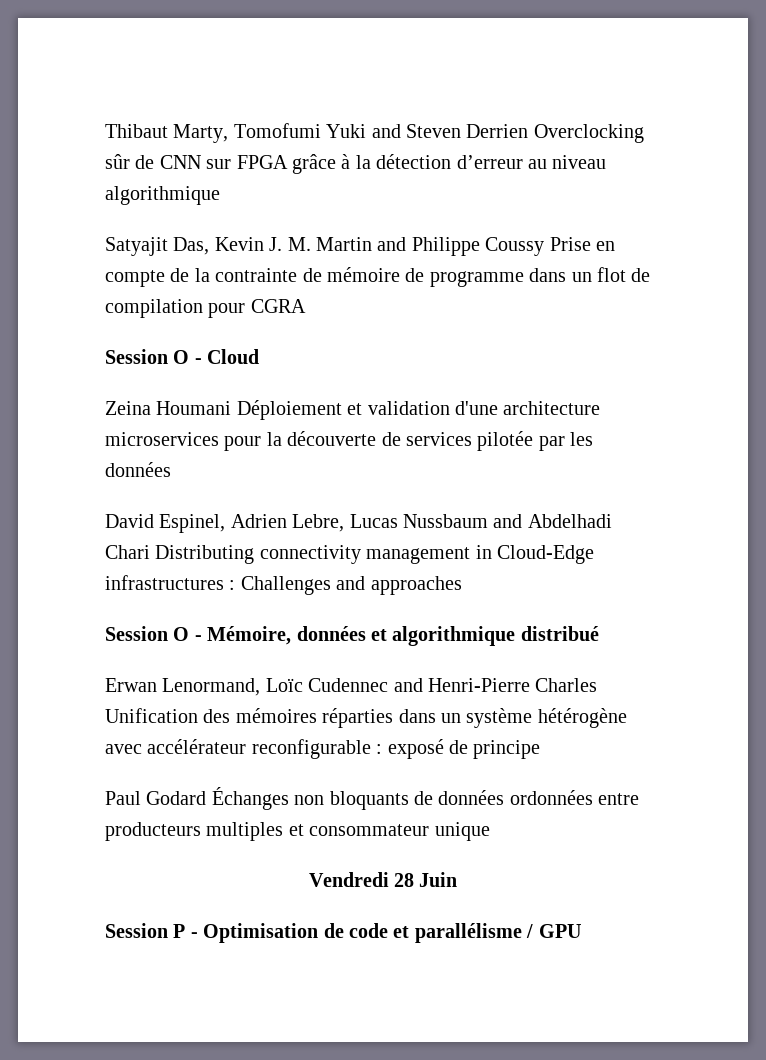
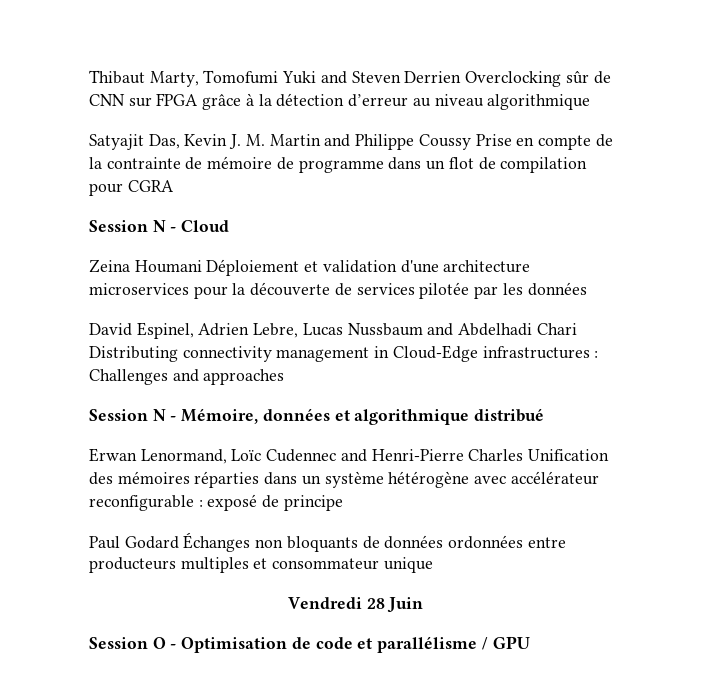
[173,350,190,364] O -> [152,220,166,232] N
[173,627,190,641] O -> [152,409,166,421] N
[173,924,186,938] P -> [152,637,166,649] O

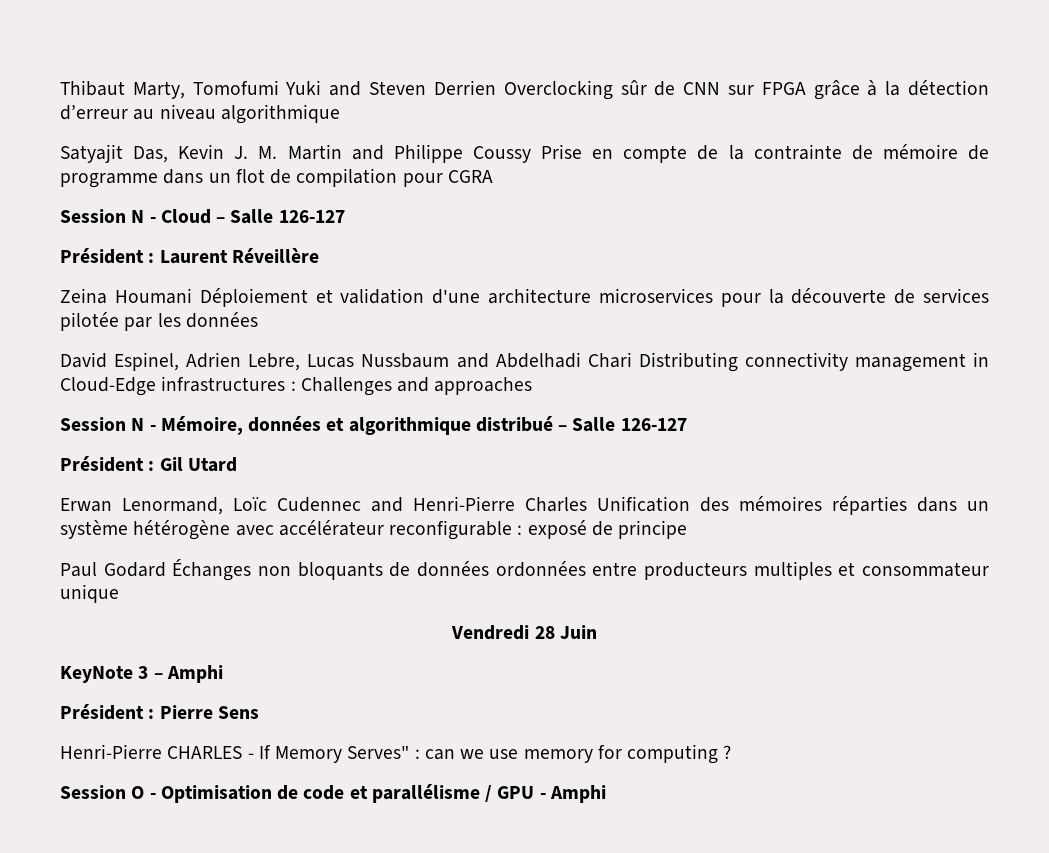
(230, 226) none -> [216,209,345,224] [60,248,319,264] – Salle 126-127 // Président : Laurent Réveillère
(545, 415) none -> [558,417,687,432] [60,456,237,472] – Salle 126-127 // Président : Gil Utard
(424, 605) none -> [60,665,223,683] [60,704,259,720] [60,744,732,764] // KeyNote 3 – Amphi // Président : Pierre Sens // Henri-Pierre CHARLES - If Memory Serves" : can we use memory for computing ?
(530, 642) none -> [539,785,606,803] - Amphi

